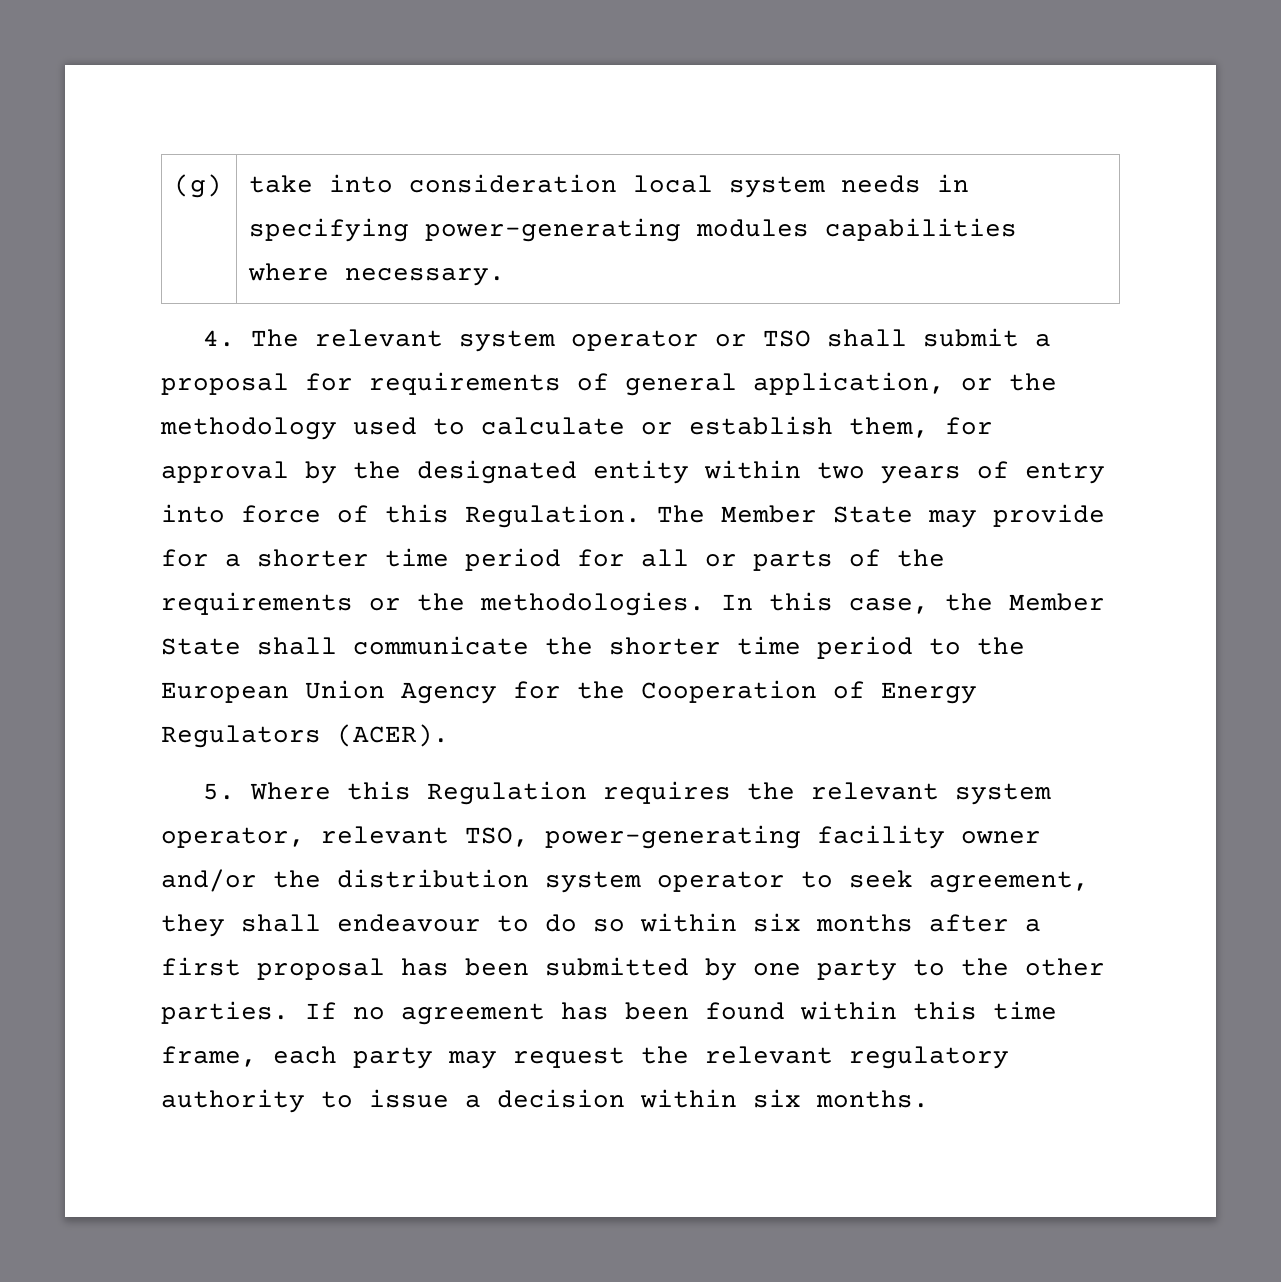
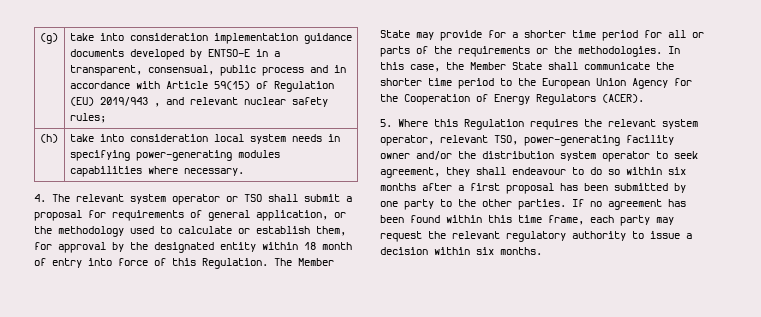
(223, 186) none -> [69,33,352,44] [69,49,280,60] [69,65,346,76] [69,81,334,92] [69,97,328,107] [69,113,106,123] [39,134,58,143] | take into consideration implementation guidance documents developed by ENTSO-E in a transparent, consensual, public process and in accordance with Article 59(15) of Regulation (EU) 2019/943 , and relevant nuclear safety rules; // (h)
[817,462,961,484] two years -> [304,242,352,250] 18 month

